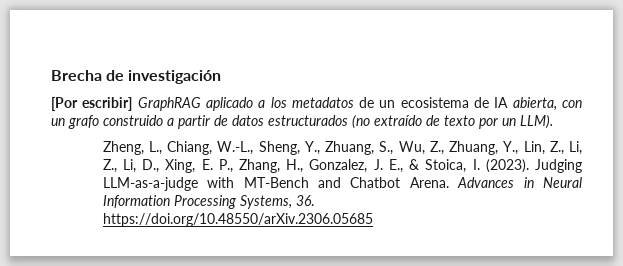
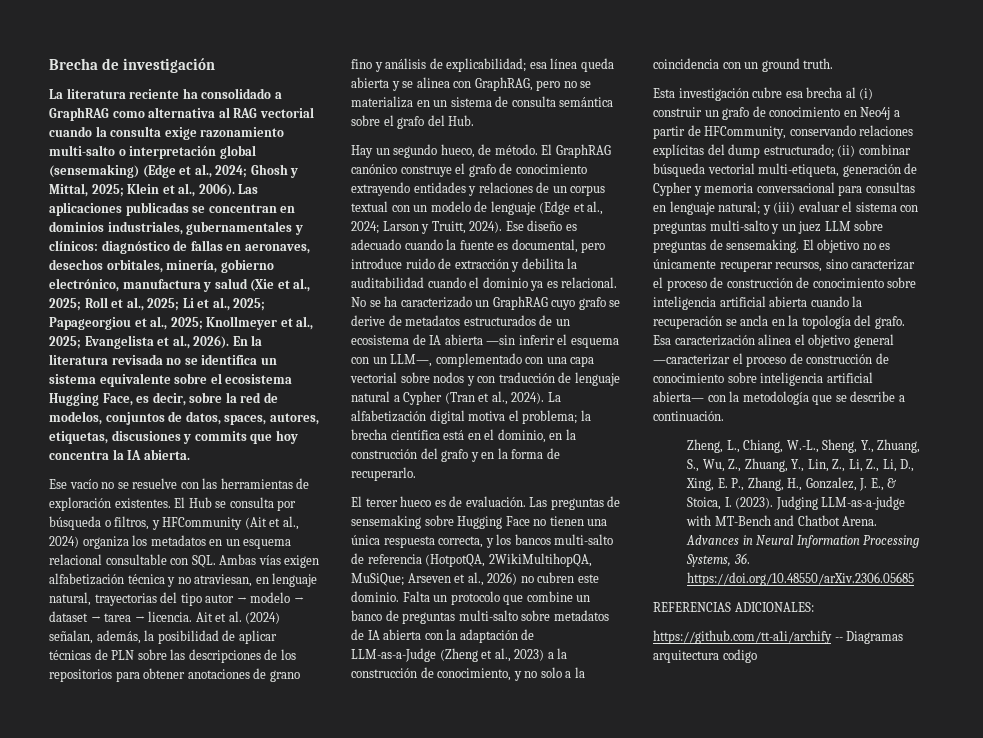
[51,97,354,111] [Por escribir] GraphRAG aplicado a los metadatos -> [49,88,282,99] [49,107,314,121] [49,126,285,140] [49,145,256,159] [49,164,299,178] [49,183,259,197] [49,202,296,216] [49,221,303,235] [49,240,310,254] [49,259,274,273] [49,278,311,292] [49,297,266,311] [49,316,314,330] [49,335,263,349] [49,354,277,365] [49,373,293,387] [49,392,278,406] [49,411,319,425] [49,430,298,444] [49,449,190,460] [49,478,310,489] [49,497,297,511] [49,516,299,530] [49,535,292,549] [49,554,320,568] [49,573,318,587] [49,592,304,606] [49,611,281,624] [49,630,277,644] [49,649,296,663] [49,668,300,682] [351,58,614,72] [351,77,592,91] [351,96,614,108] [351,115,475,129] [351,144,611,158] [351,163,587,177] [351,182,606,196] [351,201,604,215] [351,220,577,234] [351,239,606,253] [351,258,578,272] [351,277,618,291] [351,296,621,310] [351,315,536,326] La literatura reciente ha consolidado a GraphRAG como alternativa al RAG vectorial cuando la consulta exige razonamiento multi-salto o interpretación global (sensemaking) (Edge et al., 2024; Ghosh y Mittal, 2025; Klein et al., 2006). Las aplicaciones publicadas se concentran en dominios industriales, gubernamentales y clínicos: diagnóstico de fallas en aeronaves, desechos orbitales, minería, gobierno electrónico, manufactura y salud (Xie et al., 2025; Roll et al., 2025; Li et al., 2025; Papageorgiou et al., 2025; Knollmeyer et al., 2025; Evangelista et al., 2026). En la literatura revisada no se identifica un sistema equivalente sobre el ecosistema Hugging Face, es decir, sobre la red de modelos, conjuntos de datos, spaces, autores, etiquetas, discusiones y commits que hoy concentra la IA abierta. // Ese vacío no se resuelve con las herramientas de exploración existentes. El Hub se consulta por búsqueda o filtros, y HFCommunity (Ait et al., 2024) organiza los metadatos en un esquema relacional consultable con SQL. Ambas vías exigen alfabetización técnica y no atraviesan, en lenguaje natural, trayectorias del tipo autor → modelo → dataset → tarea → licencia. Ait et al. (2024) señalan, además, la posibilidad de aplicar técnicas de PLN sobre las descripciones de los repositorios para obtener anotaciones de grano fino y análisis de explicabilidad; esa línea queda abierta y se alinea con GraphRAG, pero no se materializa en un sistema de consulta semántica sobre el grafo del Hub. // Hay un segundo hueco, de método. El GraphRAG canónico construye el grafo de conocimiento extrayendo entidades y relaciones de un corpus textual con un modelo de lenguaje (Edge et al., 2024; Larson y Truitt, 2024). Ese diseño es adecuado cuando la fuente es documental, pero introduce ruido de extracción y debilita la auditabilidad cuando el dominio ya es relacional. No se ha caracterizado un GraphRAG cuyo grafo se derive de metadatos estructurados
[512,97,583,111] [51,115,553,129] abierta, con un grafo construido a partir de datos estructurados (no extraído de texto por un LLM). -> [444,334,619,348] [351,353,595,367] [350,372,620,386] [351,391,561,405] [351,410,591,424] [351,429,576,443] [351,448,560,462] [351,467,416,481] [351,496,621,510] [351,515,608,529] [351,534,614,548] [351,553,592,567] [351,572,599,586] [351,591,591,605] [351,610,609,624] [351,629,535,643] [351,648,568,662] [351,667,585,681] [653,58,834,72] [653,87,874,101] [653,106,900,120] [653,125,914,139] [653,144,911,158] [653,163,918,177] [653,182,915,196] [653,201,919,215] [653,220,884,234] [653,239,891,253] [653,259,916,272] [653,277,917,291] [653,296,863,310] [653,315,905,329] [653,334,894,348] [653,353,889,367] [653,372,873,386] [653,391,905,405] [653,411,724,421] abierta —sin inferir el esquema con un LLM—, complementado con una capa vectorial sobre nodos y con traducción de lenguaje natural a Cypher (Tran et al., 2024). La alfabetización digital motiva el problema; la brecha científica está en el dominio, en la construcción del grafo y en la forma de recuperarlo. // El tercer hueco es de evaluación. Las preguntas de sensemaking sobre Hugging Face no tienen una única respuesta correcta, y los bancos multi-salto de referencia (HotpotQA, 2WikiMultihopQA, MuSiQue; Arseven et al., 2026) no cubren este dominio. Falta un protocolo que combine un banco de preguntas multi-salto sobre metadatos de IA abierta con la adaptación de LLM-as-a-Judge (Zheng et al., 2023) a la construcción de conocimiento, y no solo a la coincidencia con un ground truth. // Esta investigación cubre esa brecha al (i) construir un grafo de conocimiento en Neo4j a partir de HFCommunity, conservando relaciones explícitas del dump estructurado; (ii) combinar búsqueda vectorial multi-etiqueta, generación de Cypher y memoria conversacional para consultas en lenguaje natural; y (iii) evaluar el sistema con preguntas multi-salto y un juez LLM sobre preguntas de sensemaking. El objetivo no es únicamente recuperar recursos, sino caracterizar el proceso de construcción de conocimiento sobre inteligencia artificial abierta cuando la recuperación se ancla en la topología del grafo. Esa caracterización alinea el objetivo general —caracterizar el proceso de construcción de conocimiento sobre inteligencia artificial abierta— con la metodología que se describe a continuación.
(373, 220) none -> [653,602,814,612] [653,630,904,644] [653,649,757,663] // REFERENCIAS ADICIONALES: // https://github.com/tt-a1i/archify -- Diagramas arquitectura codigo

